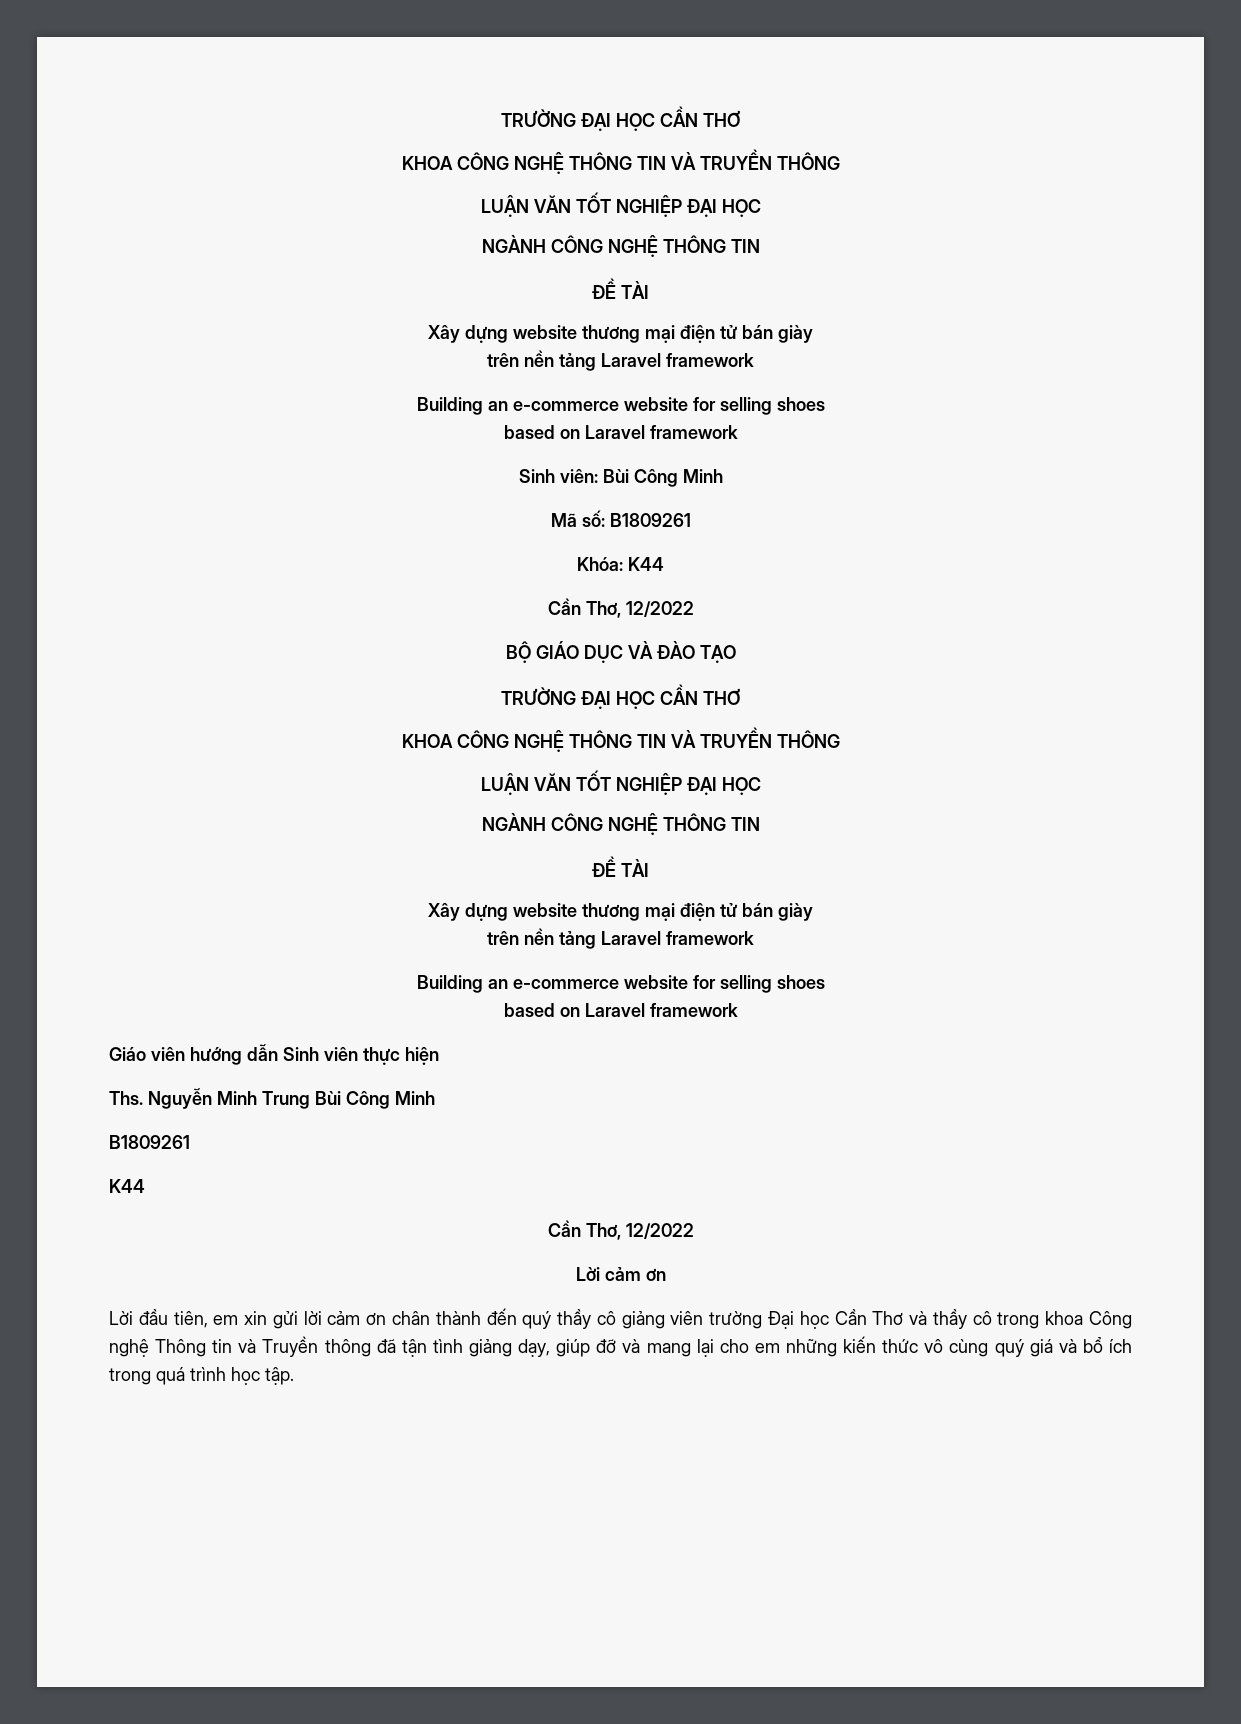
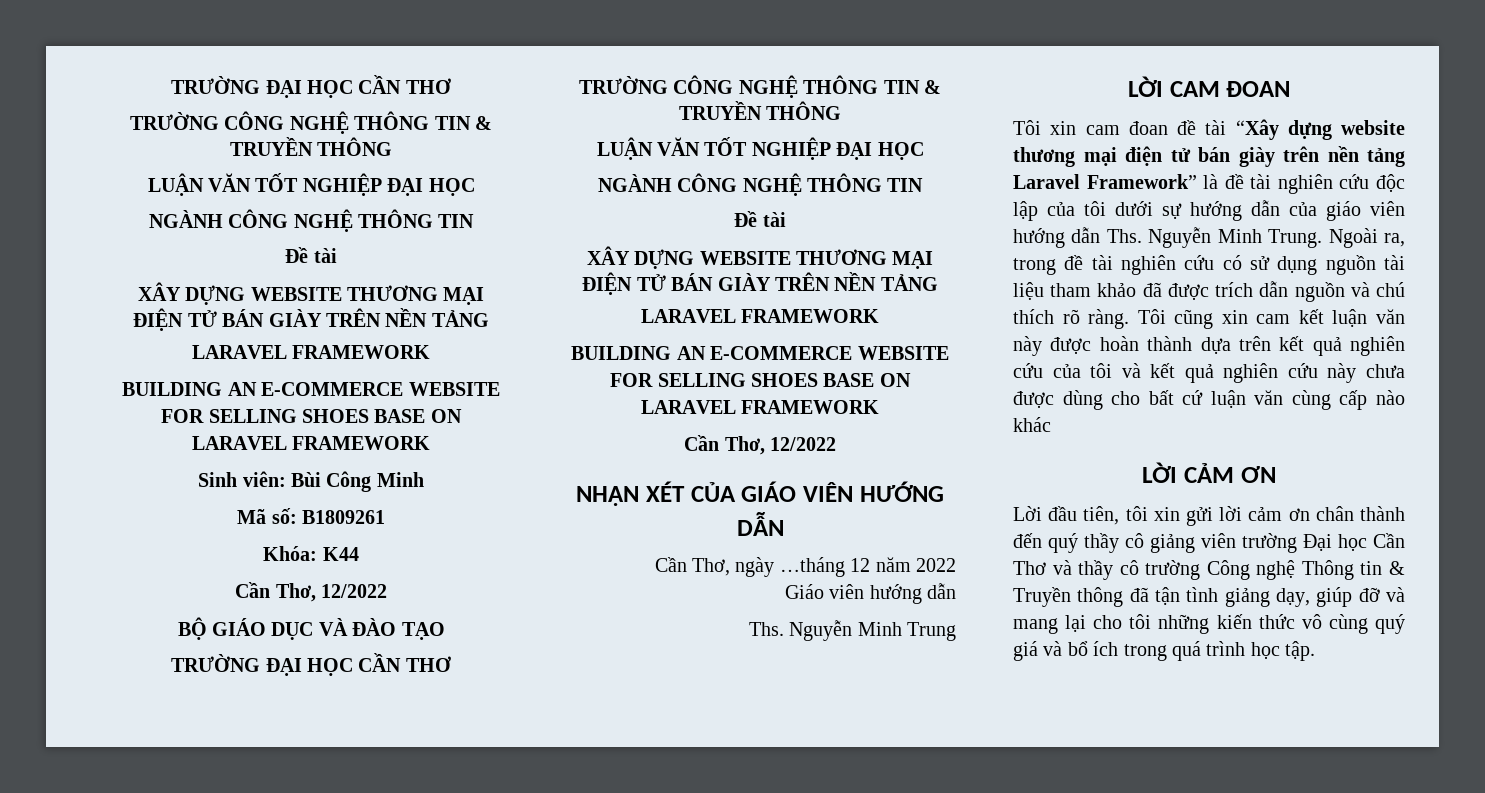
[501,106,740,131] [401,152,696,174] TRƯỜNG ĐẠI HỌC CẦN THƠ // KHOA CÔNG NGHỆ THÔNG TIN VÀ -> [171,75,451,98] [130,111,492,134] TRƯỜNG ĐẠI HỌC CẦN THƠ // TRƯỜNG CÔNG NGHỆ THÔNG TIN &
[592,278,649,299] [428,325,813,343] [487,350,754,371] [416,397,825,415] [503,425,738,439] ĐỀ TÀI // Xây dựng website thương mại điện tử bán giày // trên nền tảng Laravel framework // Building an e-commerce website for selling shoes // based on Laravel framework -> [285,247,337,263] [137,282,485,305] [133,308,489,331] [191,345,431,359] [122,382,500,396] [161,409,462,423] [191,436,431,450] Đề tài // XÂY DỰNG WEBSITE THƯƠNG MẠI ĐIỆN TỬ BÁN GIÀY TRÊN NỀN TẢNG // LARAVEL FRAMEWORK // BUILDING AN E-COMMERCE WEBSITE FOR SELLING SHOES BASE ON LARAVEL FRAMEWORK
[401,730,696,752] KHOA CÔNG NGHỆ THÔNG TIN VÀ -> [579,75,941,98] TRƯỜNG CÔNG NGHỆ THÔNG TIN &
[592,856,649,877] [428,903,813,921] [487,928,754,949] [416,975,825,993] [503,1003,738,1017] [109,1044,439,1065] [109,1088,435,1109] [109,1135,190,1149] [109,1179,145,1193] [547,1220,694,1240] [575,1267,666,1281] ĐỀ TÀI // Xây dựng website thương mại điện tử bán giày // trên nền tảng Laravel framework // Building an e-commerce website for selling shoes // based on Laravel framework // Giáo viên hướng dẫn Sinh viên thực hiện // Ths. Nguyễn Minh Trung Bùi Công Minh // B1809261 // K44 // Cần Thơ, 12/2022 // Lời cảm ơn -> [734,211,786,227] [586,246,934,269] [582,272,938,295] [640,309,880,323] [571,346,949,360] [610,373,911,387] [640,400,880,414] [684,435,836,455] [576,481,944,506] [736,512,784,536] [654,557,956,577] [784,583,956,604] [748,620,956,641] [1127,76,1291,97] [1013,119,1405,140] [1013,146,1405,167] [1013,174,1405,194] [1013,200,1405,221] [1013,227,1405,248] [1013,255,1405,275] [1013,281,1405,302] [1013,309,1405,329] [1013,336,1405,356] [1013,363,1405,383] [1013,390,1405,410] [1013,417,1051,432] [1142,462,1276,483] Đề tài // XÂY DỰNG WEBSITE THƯƠNG MẠI ĐIỆN TỬ BÁN GIÀY TRÊN NỀN TẢNG // LARAVEL FRAMEWORK // BUILDING AN E-COMMERCE WEBSITE FOR SELLING SHOES BASE ON LARAVEL FRAMEWORK // Cần Thơ, 12/2022 // NHẬN XÉT CỦA GIÁO VIÊN HƯỚNG DẪN // Cần Thơ, ngày …tháng 12 năm 2022 // Giáo viên hướng dẫn // Ths. Nguyễn Minh Trung // LỜI CAM ĐOAN // Tôi xin cam đoan đề tài “Xây dựng website thương mại điện tử bán giày trên nền tảng Laravel Framework” là đề tài nghiên cứu độc lập của tôi dưới sự hướng dẫn của giáo viên hướng dẫn Ths. Nguyễn Minh Trung. Ngoài ra, trong đề tài nghiên cứu có sử dụng nguồn tài liệu tham khảo đã được trích dẫn nguồn và chú thích rõ ràng. Tôi cũng xin cam kết luận văn này được hoàn thành dựa trên kết quả nghiên cứu của tôi và kết quả nghiên cứu này chưa được dùng cho bất cứ luận văn cùng cấp nào khác // LỜI CẢM ƠN
[213,1315,239,1325] em -> [1125,506,1148,521] tôi
[997,1311,1084,1329] trong khoa -> [1145,560,1201,580] trường
[238,1339,257,1353] và -> [1389,561,1405,575] &
[754,1343,780,1353] em -> [1129,614,1152,629] tôi

